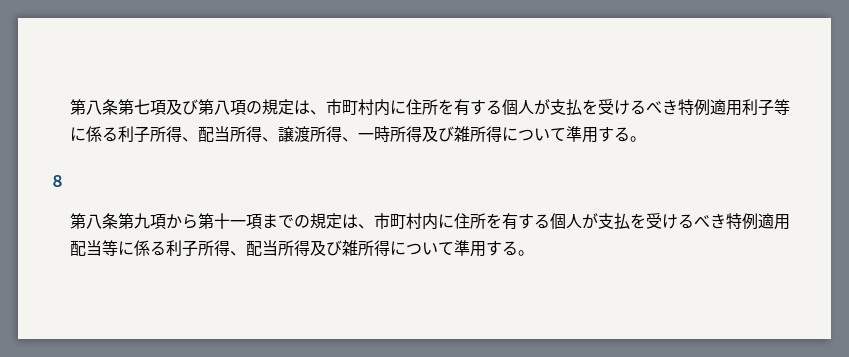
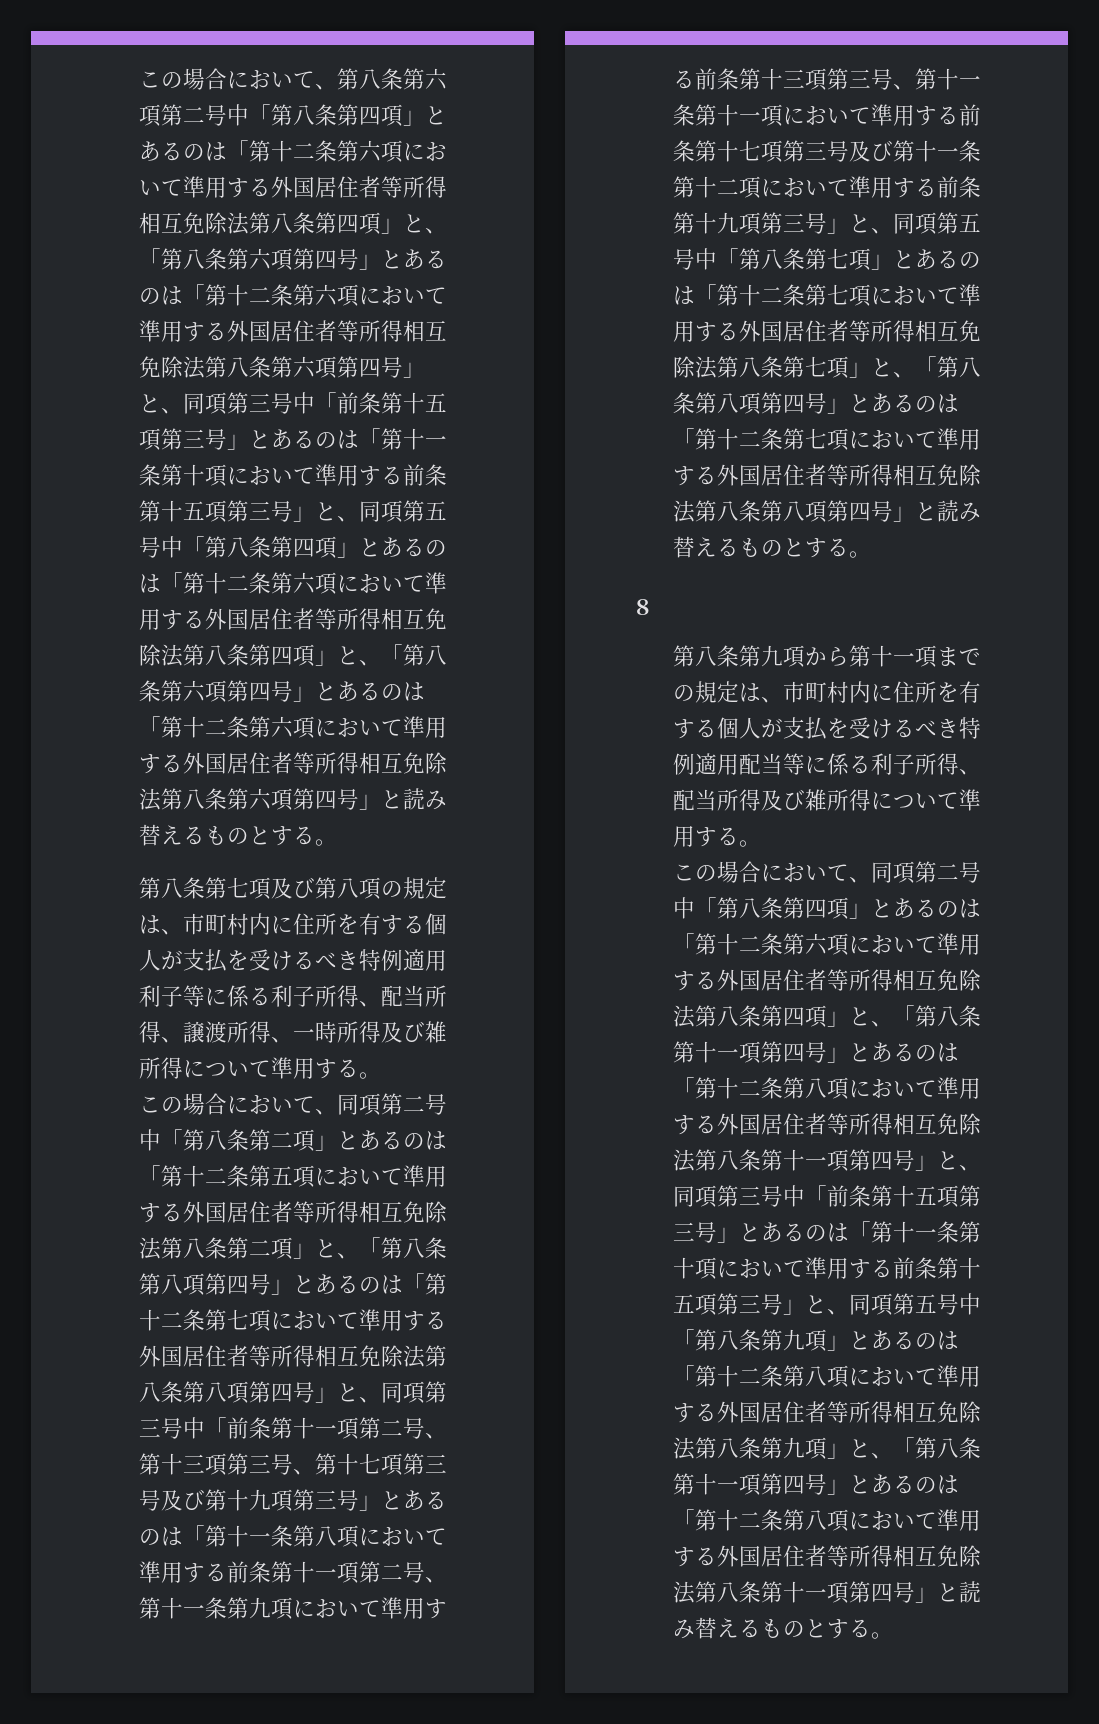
(69, 107) none -> [138,68,447,90] [138,104,447,127] [138,140,447,163] [138,176,447,198] [138,212,447,235] [138,248,447,271] [138,284,447,307] [138,320,447,342] [138,356,425,379] [138,392,447,415] [138,428,447,451] [138,464,447,487] [138,500,447,523] [138,536,447,559] [138,572,447,595] [138,608,447,630] [138,644,447,667] [138,680,425,703] [138,716,447,739] [138,752,447,774] [138,788,447,811] [138,824,337,846] この場合において、第八条第六項第二号中「第八条第四項」とあるのは「第十二条第六項において準用する外国居住者等所得相互免除法第八条第四項」と、「第八条第六項第四号」とあるのは「第十二条第六項において準用する外国居住者等所得相互免除法第八条第六項第四号」と、同項第三号中「前条第十五項第三号」とあるのは「第十一条第十項において準用する前条第十五項第三号」と、同項第五号中「第八条第四項」とあるのは「第十二条第六項において準用する外国居住者等所得相互免除法第八条第四項」と、「第八条第六項第四号」とあるのは「第十二条第六項において準用する外国居住者等所得相互免除法第八条第六項第四号」と読み替えるものとする。 //
(646, 139) none -> [138,1093,447,1116] [138,1129,447,1152] [138,1165,447,1188] [138,1201,447,1223] [138,1237,447,1260] [138,1273,447,1296] [138,1309,447,1332] [138,1345,447,1368] [138,1381,447,1404] [138,1417,447,1440] [138,1453,447,1476] [138,1489,447,1512] [138,1525,447,1548] [138,1561,447,1584] [138,1597,447,1620] [672,68,981,91] [672,104,981,127] [672,140,981,163] [672,176,981,199] [672,212,981,235] [672,248,981,271] [672,284,981,307] [672,320,981,342] [672,356,981,379] [672,392,959,415] [672,428,981,451] [672,464,981,486] [672,500,981,523] [672,536,871,558] // この場合において、同項第二号中「第八条第二項」とあるのは「第十二条第五項において準用する外国居住者等所得相互免除法第八条第二項」と、「第八条第八項第四号」とあるのは「第十二条第七項において準用する外国居住者等所得相互免除法第八条第八項第四号」と、同項第三号中「前条第十一項第二号、第十三項第三号、第十七項第三号及び第十九項第三号」とあるのは「第十一条第八項において準用する前条第十一項第二号、第十一条第九項において準用する前条第十三項第三号、第十一条第十一項において準用する前条第十七項第三号及び第十一条第十二項において準用する前条第十九項第三号」と、同項第五号中「第八条第七項」とあるのは「第十二条第七項において準用する外国居住者等所得相互免除法第八条第七項」と、「第八条第八項第四号」とあるのは「第十二条第七項において準用する外国居住者等所得相互免除法第八条第八項第四号」と読み替えるものとする。
(534, 253) none -> [672,861,981,884] [672,897,981,920] [672,933,981,956] [672,969,981,991] [672,1005,981,1028] [672,1041,959,1064] [672,1077,981,1100] [672,1113,981,1135] [672,1149,981,1172] [672,1185,981,1208] [672,1221,981,1243] [672,1257,981,1280] [672,1293,981,1316] [672,1329,959,1352] [672,1365,981,1388] [672,1401,981,1423] [672,1437,981,1460] [672,1473,959,1496] [672,1509,981,1532] [672,1545,981,1567] [672,1581,981,1604] [672,1617,893,1639] // この場合において、同項第二号中「第八条第四項」とあるのは「第十二条第六項において準用する外国居住者等所得相互免除法第八条第四項」と、「第八条第十一項第四号」とあるのは「第十二条第八項において準用する外国居住者等所得相互免除法第八条第十一項第四号」と、同項第三号中「前条第十五項第三号」とあるのは「第十一条第十項において準用する前条第十五項第三号」と、同項第五号中「第八条第九項」とあるのは「第十二条第八項において準用する外国居住者等所得相互免除法第八条第九項」と、「第八条第十一項第四号」とあるのは「第十二条第八項において準用する外国居住者等所得相互免除法第八条第十一項第四号」と読み替えるものとする。

